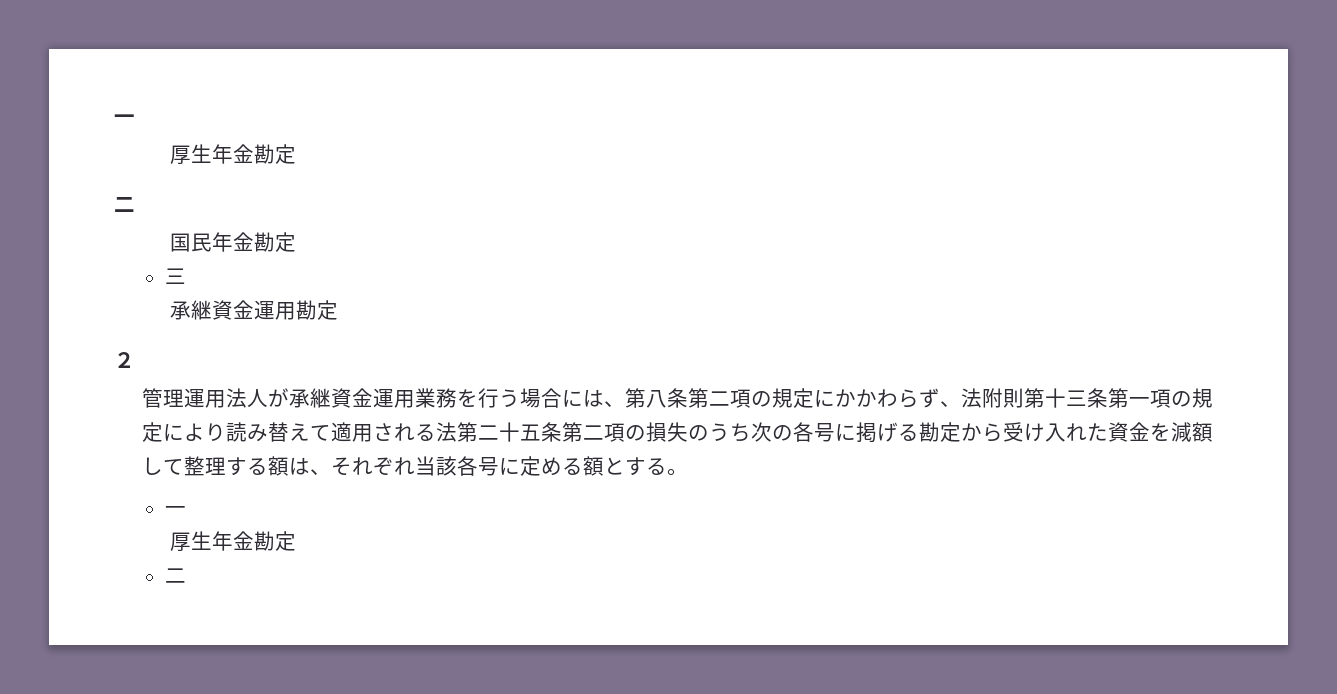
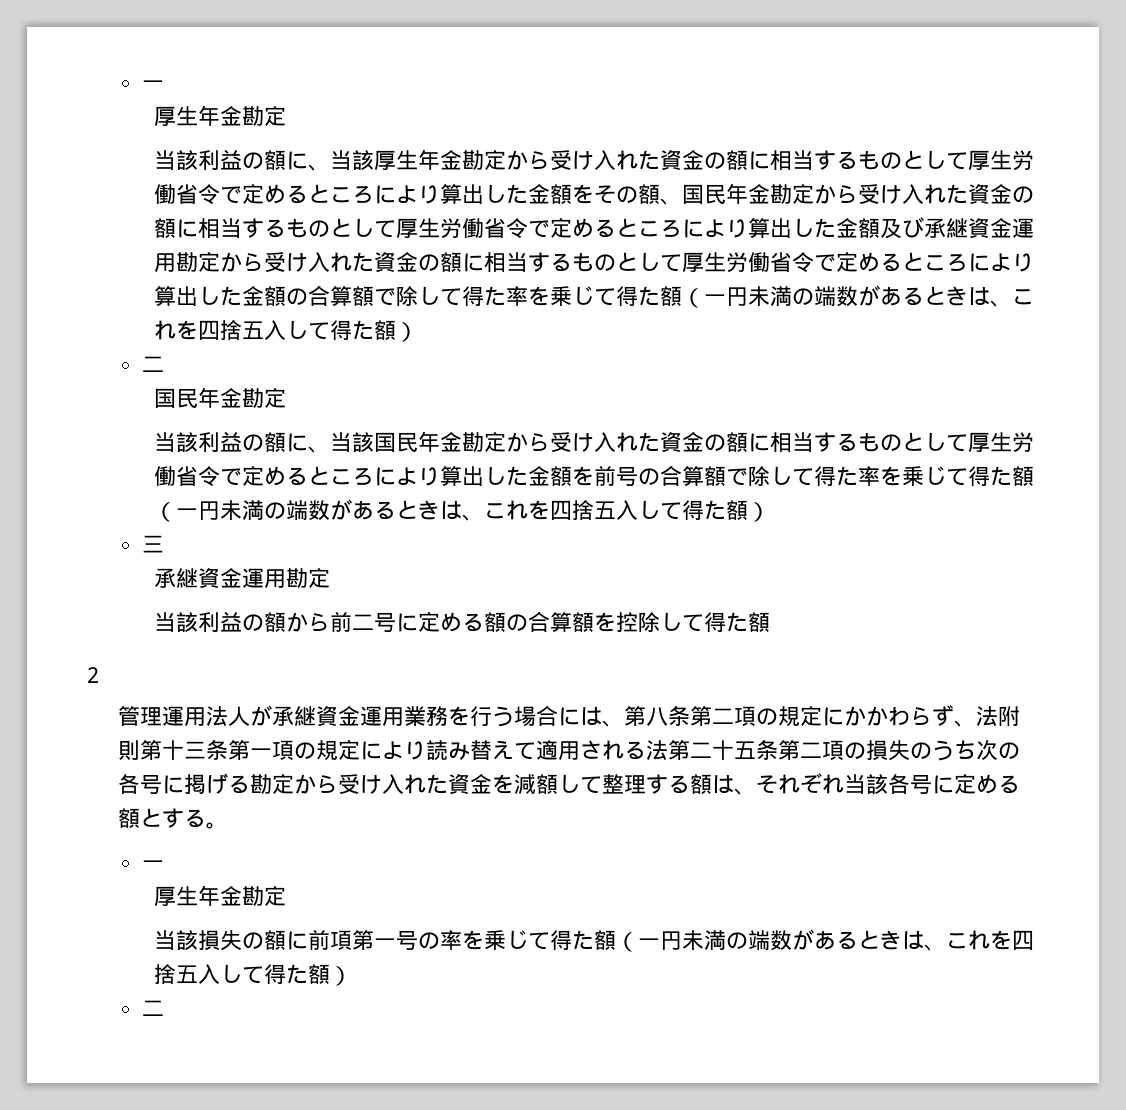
[114,114,135,124] [170,144,297,164] [114,197,135,212] [170,232,297,252] 一 // 厚生年金勘定 // 二 // 国民年金勘定 -> [142,80,165,90] [154,105,287,127] [154,149,1035,171] [154,183,1035,205] [154,217,1035,239] [154,252,1035,273] [154,285,1035,308] [154,320,419,342] [142,356,165,372] [154,387,287,408] [154,431,1035,453] [154,465,1035,487] [154,499,771,522] 一 // 厚生年金勘定 // 当該利益の額に、当該厚生年金勘定から受け入れた資金の額に相当するものとして厚生労働省令で定めるところにより算出した金額をその額、国民年金勘定から受け入れた資金の額に相当するものとして厚生労働省令で定めるところにより算出した金額及び承継資金運用勘定から受け入れた資金の額に相当するものとして厚生労働省令で定めるところにより算出した金額の合算額で除して得た率を乗じて得た額（一円未満の端数があるときは、これを四捨五入して得た額） // 二 // 国民年金勘定 // 当該利益の額に、当該国民年金勘定から受け入れた資金の額に相当するものとして厚生労働省令で定めるところにより算出した金額を前号の合算額で除して得た率を乗じて得た額（一円未満の端数があるときは、これを四捨五入して得た額）
(339, 310) none -> [154,611,771,633] // 当該利益の額から前二号に定める額の合算額を控除して得た額
(297, 541) none -> [154,929,1035,952] [154,964,353,986] // 当該損失の額に前項第一号の率を乗じて得た額（一円未満の端数があるときは、これを四捨五入して得た額）

